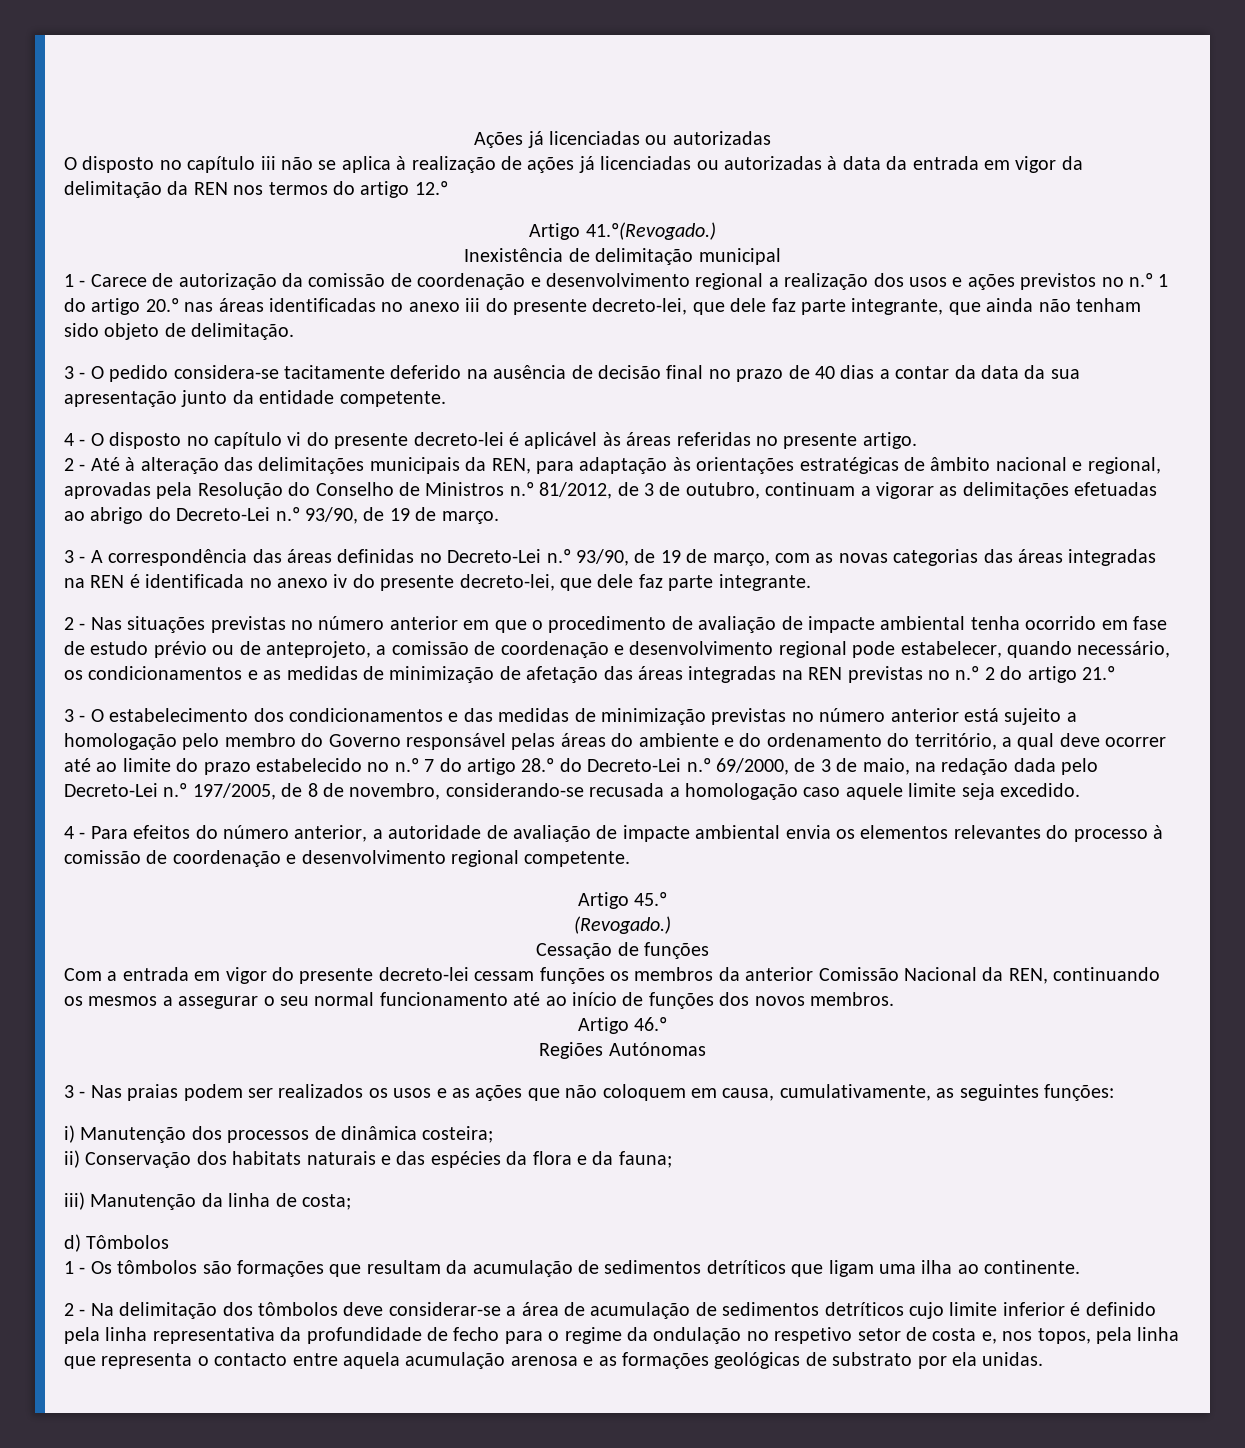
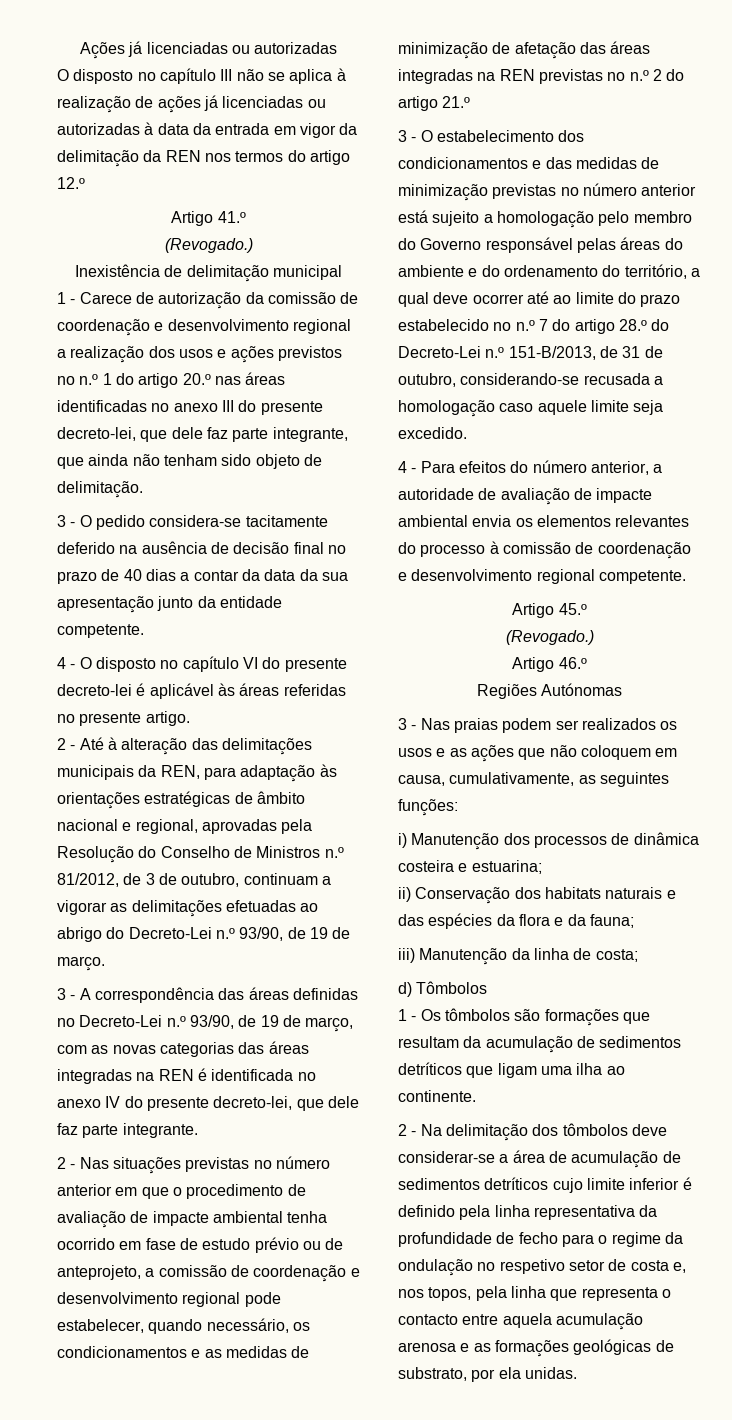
[260,156,276,170] iii -> [220,69,233,81] III
[585,222,716,240] 41.º(Revogado.) -> [217,211,246,223] [164,238,253,253] 41.º // (Revogado.)
[465,298,481,312] iii -> [221,400,234,412] III
[287,432,302,446] vi -> [242,657,258,669] VI
[333,574,348,588] iv -> [105,1096,121,1108] IV
[715,758,1099,775] [64,783,441,800] 69/2000, de 3 de maio, na redação dada pelo Decreto-Lei n.º 197/2005, de 8 de novembro, -> [508,346,663,360] [398,373,456,387] 151-B/2013, de 31 de outubro,
[536,942,709,959] [64,967,1161,984] [64,992,894,1009] // Cessação de funções // Com a entrada em vigor do presente decreto-lei cessam funções os membros da anterior Comissão Nacional da REN, continuando os mesmos a assegurar o seu normal funcionamento até ao início de funções dos novos membros. -> (594, 637) none
[422,1126,494,1143] costeira; -> [398,860,542,874] costeira e estuarina;
[832,1352,913,1366] substrato -> [398,1367,467,1381] substrato,

